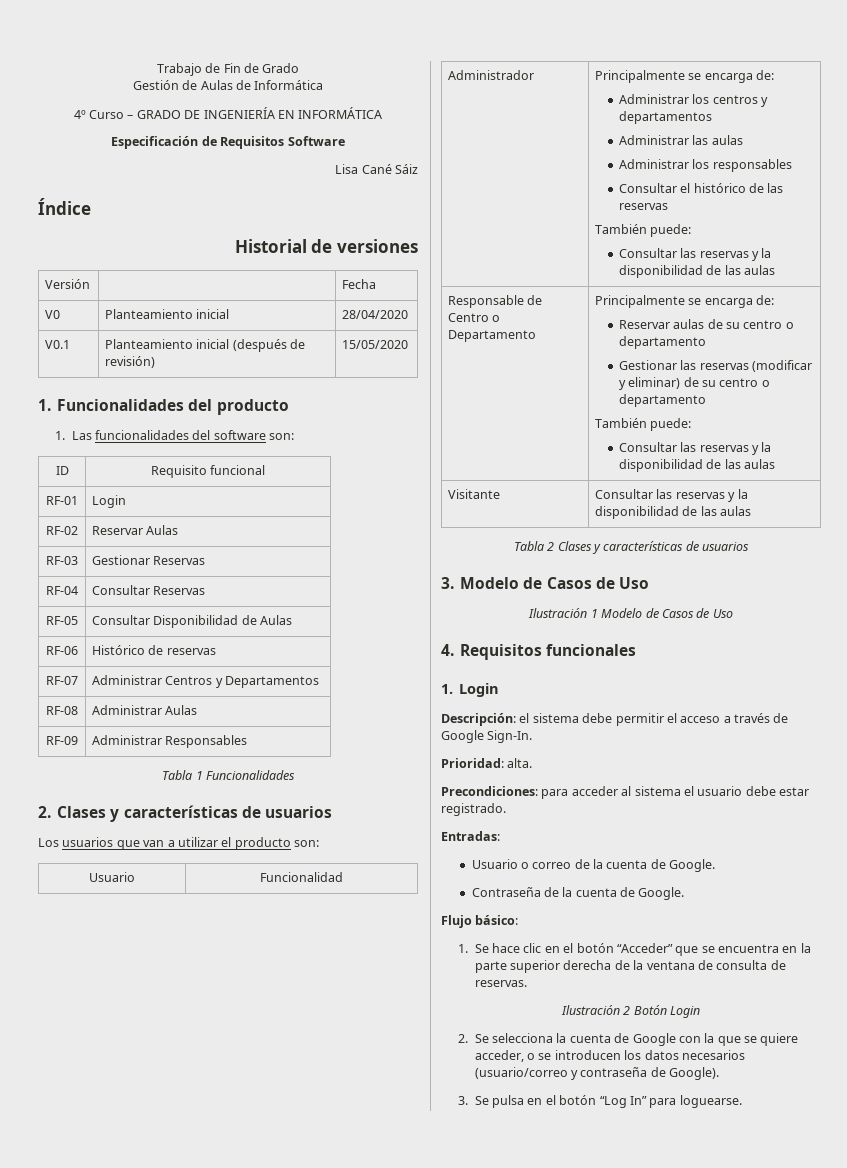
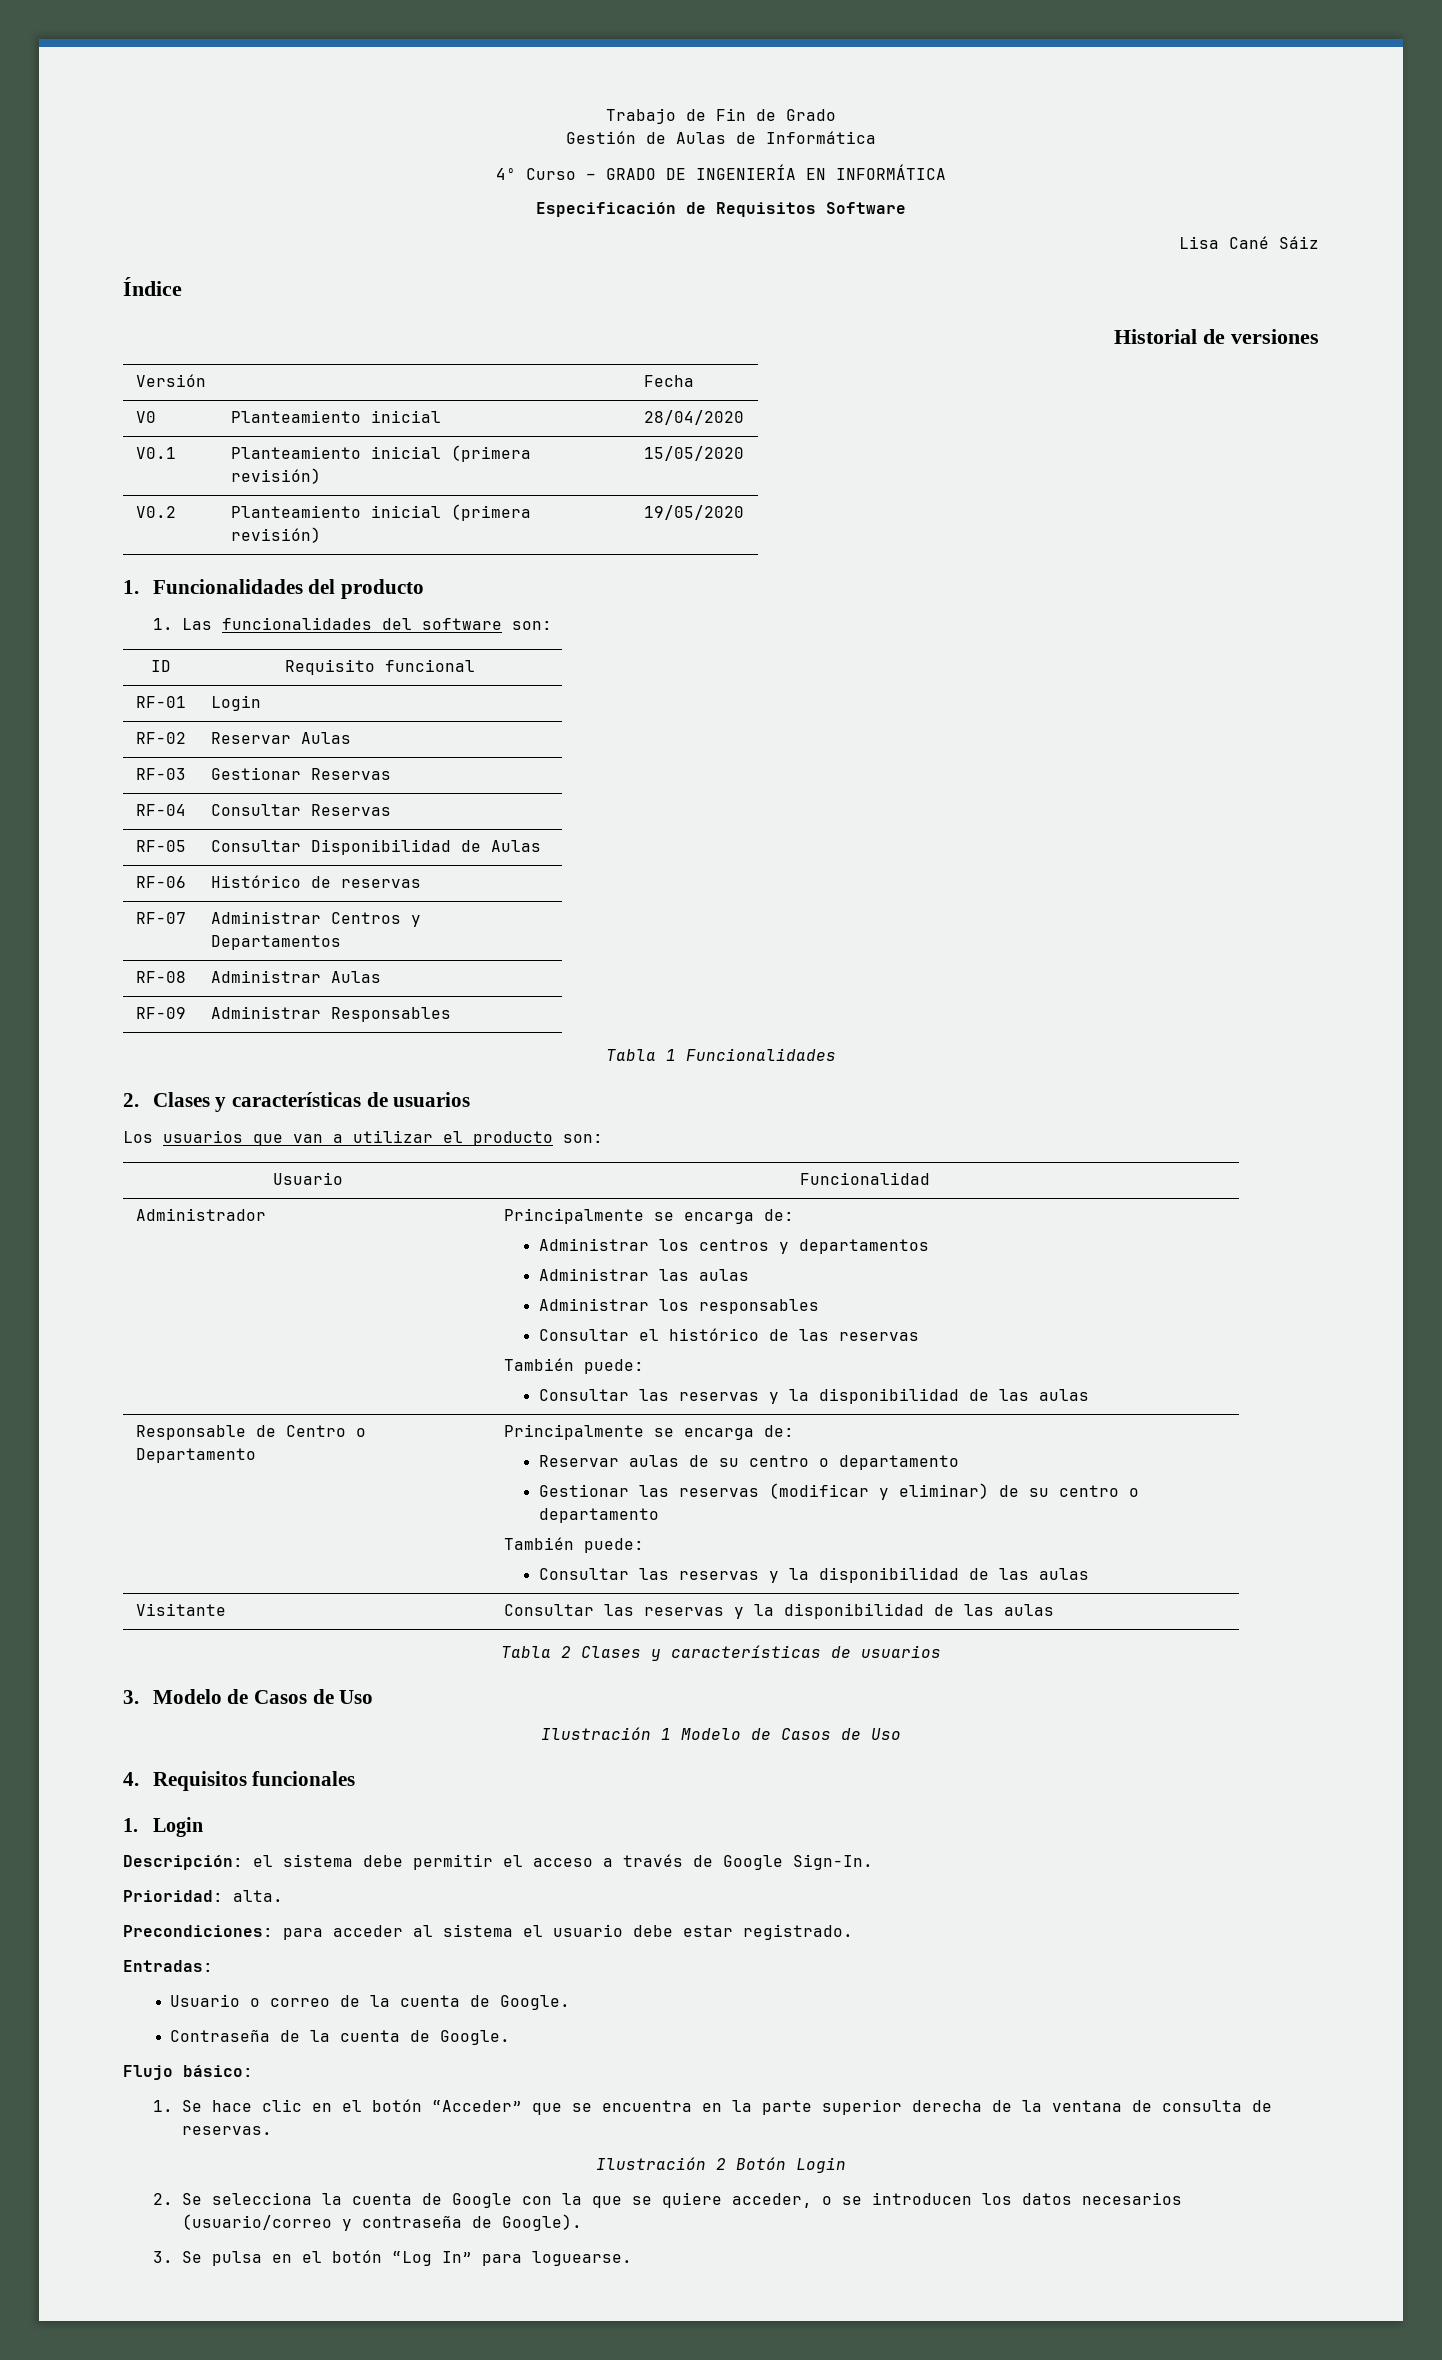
[232,339,306,352] (después de -> [450,445,531,462] (primera
(409, 344) none -> [135,506,176,518] [230,504,531,521] [230,527,321,543] [643,505,744,520] // V0.2 | Planteamiento inicial (primera revisión) | 19/05/2020

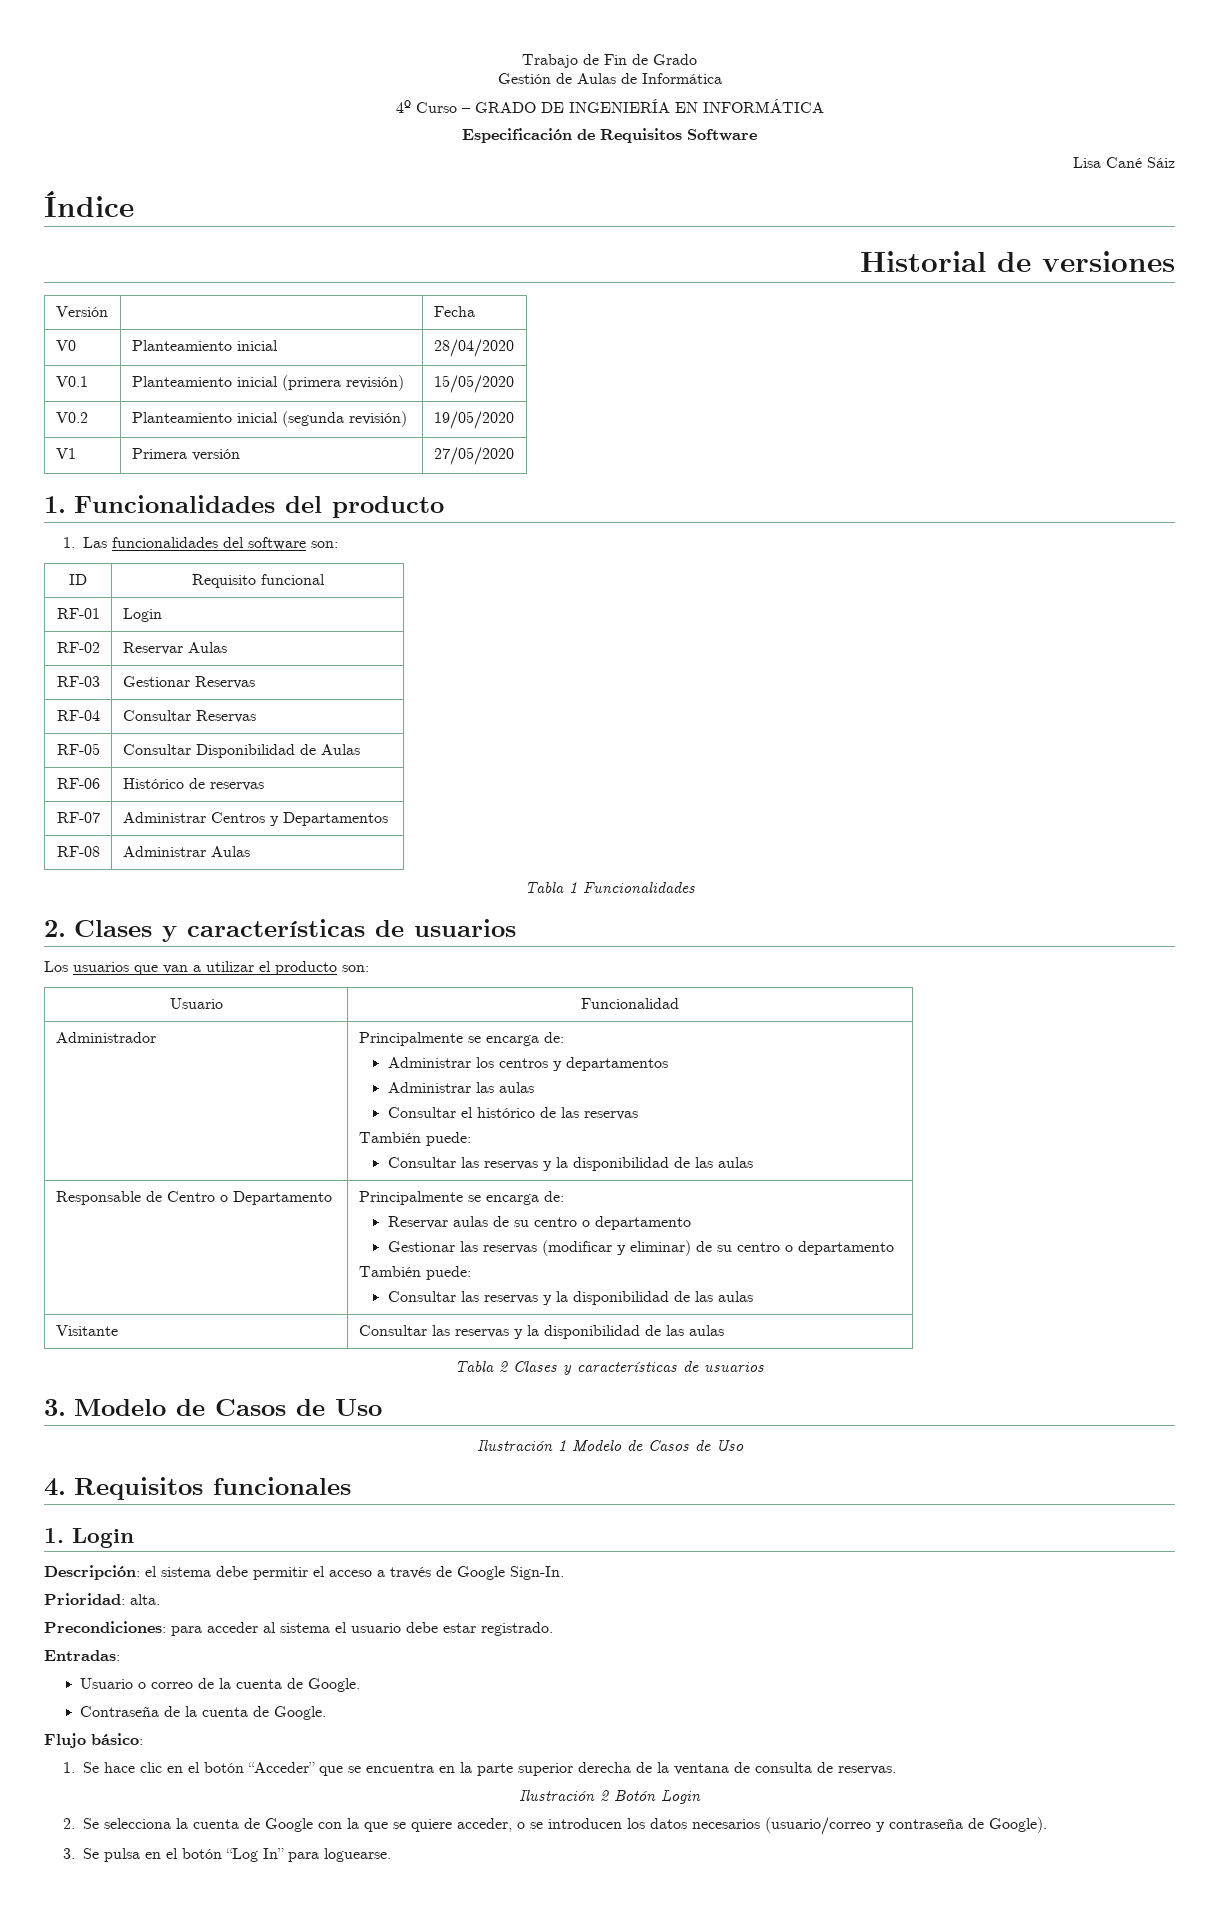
[450,504,531,521] (primera -> [281,411,344,427] (segunda
(744, 512) none -> [55,448,76,459] [131,448,240,461] [433,447,514,465] // V1 | Primera versión | 27/05/2020
[136,1007,186,1019] [210,1006,451,1022] // RF-09 | Administrar Responsables -> (250, 851) none
[538,1298,819,1314] // Administrar los responsables -> (534, 1087) none

